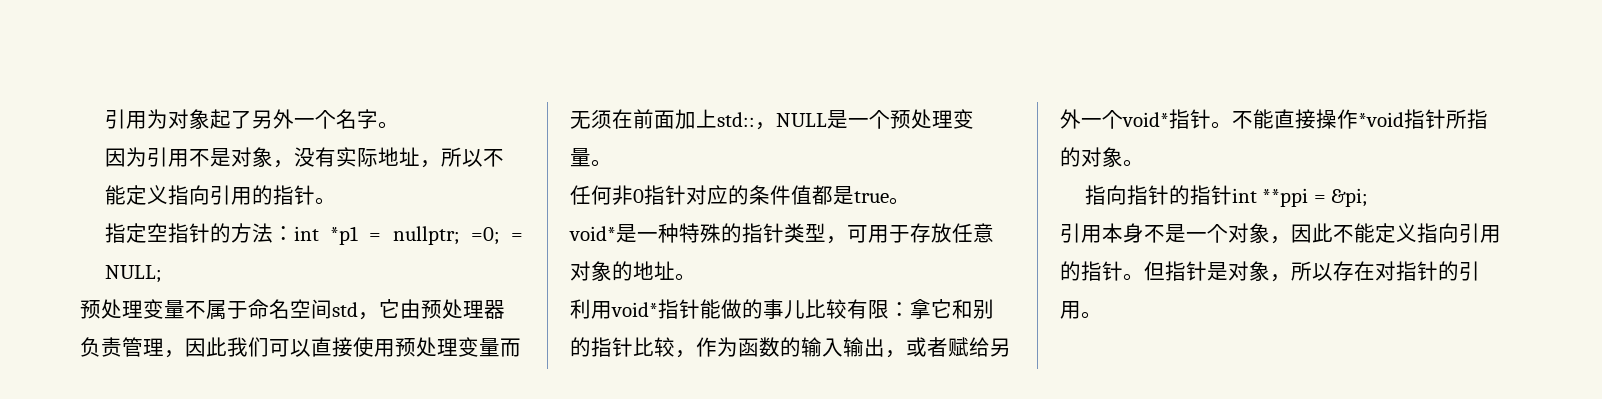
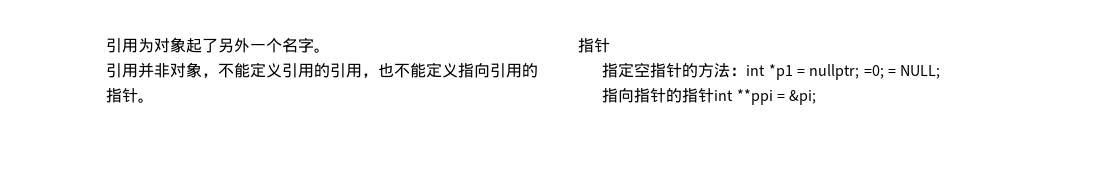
[104,147,504,168] [104,185,336,205] 因为引用不是对象，没有实际地址，所以不能定义指向引用的指针。 -> [106,62,539,78] [106,88,155,103] [578,38,610,53] 引用并非对象，不能定义引用的引用，也不能定义指向引用的指针。 // 指针
[80,299,505,320] [80,337,521,358] [570,109,974,130] [570,148,612,167] [570,185,910,205] [569,223,994,244] [570,261,696,281] [570,299,994,320] [570,337,1011,358] [1060,109,1488,129] [1060,147,1144,167] // 预处理变量不属于命名空间std，它由预处理器负责管理，因此我们可以直接使用预处理变量而无须在前面加上std::，NULL是一个预处理变量。 // 任何非0指针对应的条件值都是true。 // void*是一种特殊的指针类型，可用于存放任意对象的地址。 // 利用void*指针能做的事儿比较有限：拿它和别的指针比较，作为函数的输入输出，或者赋给另外一个void*指针。不能直接操作*void指针所指的对象。 -> (941, 72) none
[1060,223,1501,244] [1060,261,1480,282] [1060,301,1102,319] // 引用本身不是一个对象，因此不能定义指向引用的指针。但指针是对象，所以存在对指针的引用。 -> (817, 97) none

